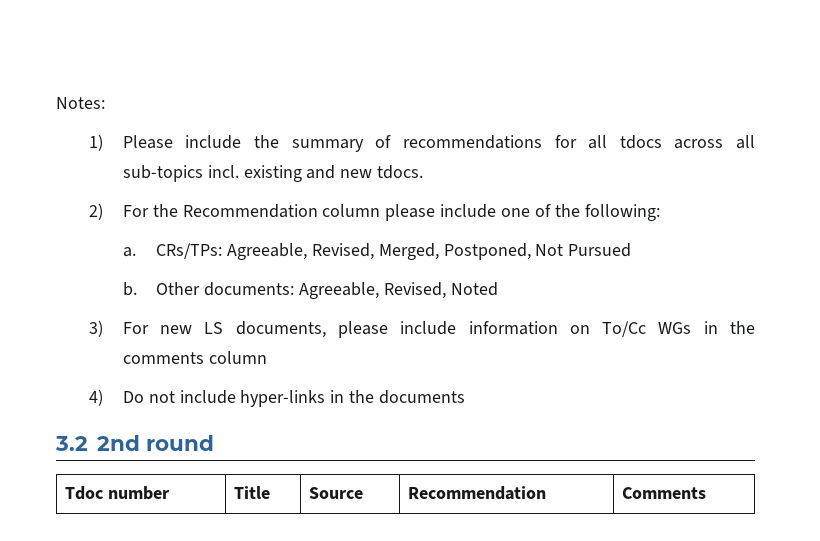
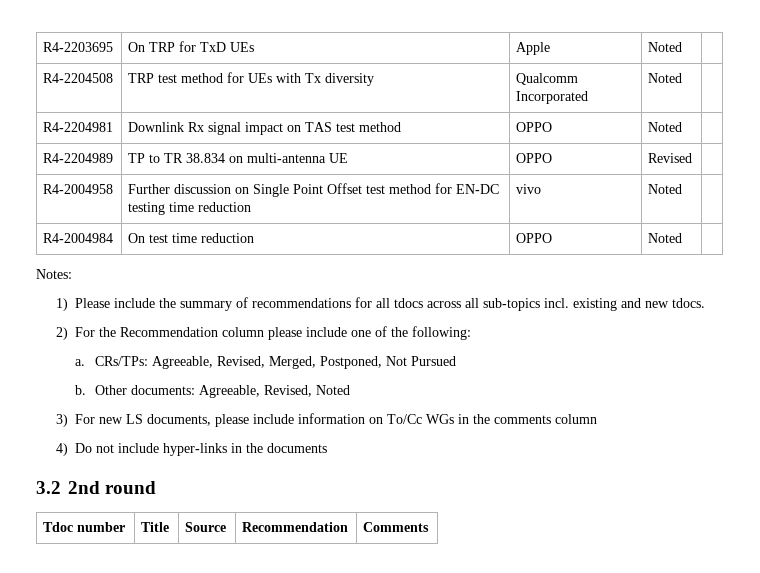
(56, 103) none -> [43,42,114,52] [128,41,255,52] [516,42,551,55] [648,42,683,52] [43,73,114,83] [128,72,375,86] [516,73,579,85] [516,91,589,104] [648,73,683,83] [43,122,114,132] [128,122,402,135] [516,122,553,132] [648,122,683,132] [43,153,114,163] [128,153,349,163] [516,153,553,163] [648,153,693,163] [43,184,114,194] [128,183,500,197] [128,202,252,215] [516,184,542,194] [648,184,683,194] [43,233,114,243] [128,233,255,243] [516,233,553,243] [648,233,683,243] R4-2203695 | On TRP for TxD UEs | Apple | Noted | // R4-2204508 | TRP test method for UEs with Tx diversity | Qualcomm Incorporated | Noted | // R4-2204981 | Downlink Rx signal impact on TAS test method | OPPO | Noted | // R4-2204989 | TP to TR 38.834 on multi-antenna UE | OPPO | Revised | // R4-2004958 | Further discussion on Single Point Offset test method for EN-DC testing time reduction | vivo | Noted | // R4-2004984 | On test time reduction | OPPO | Noted | //

